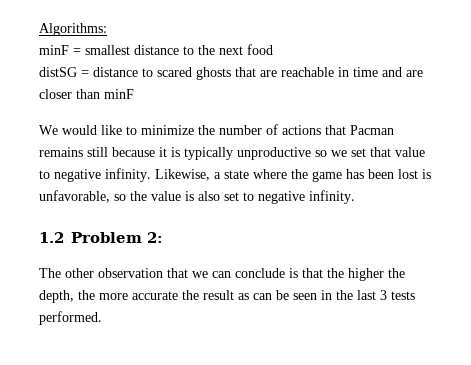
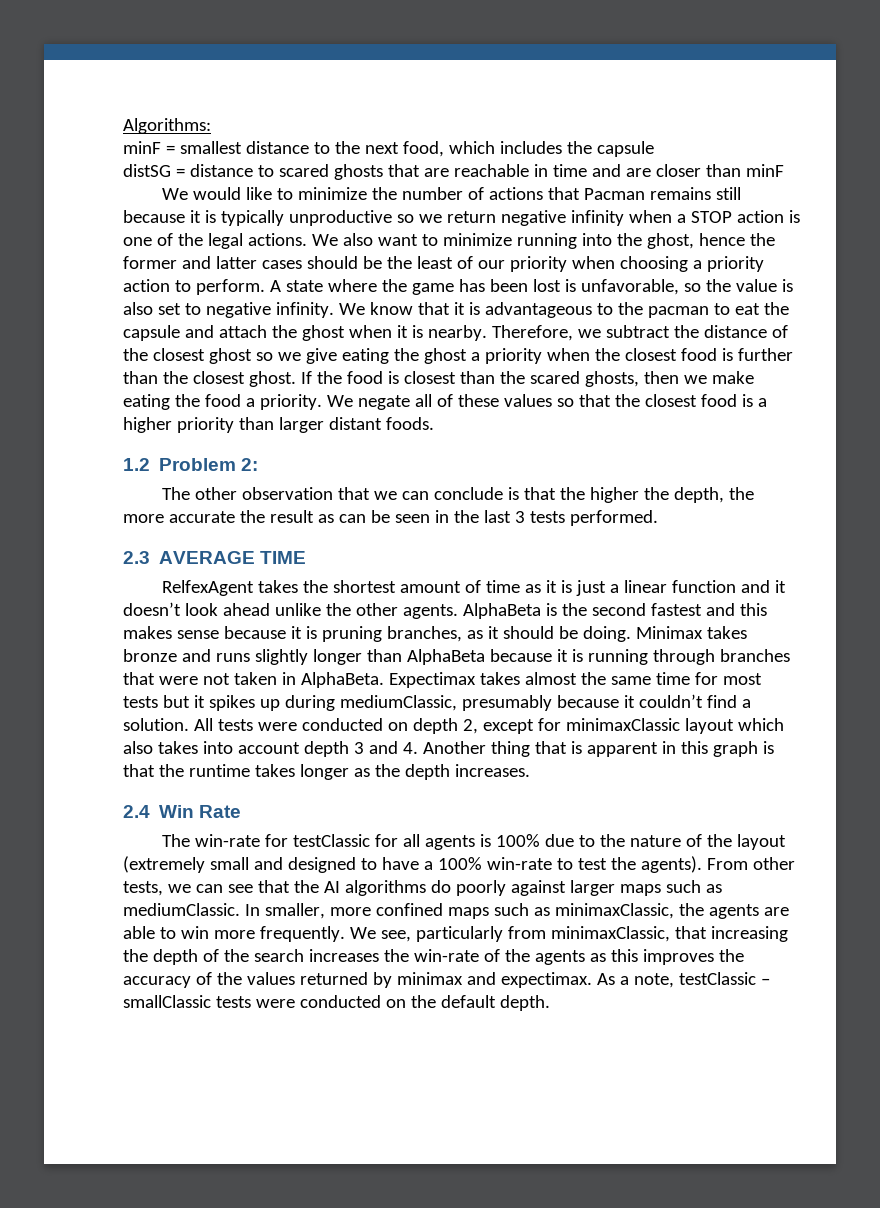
[247,44,273,55] food -> [402,141,654,157] food, which includes the capsule
[351,147,425,157] [39,168,221,182] set that value to negative infinity. Likewise, a -> [446,210,800,226] [123,233,775,249] [123,256,764,272] [123,279,281,295] return negative infinity when a STOP action is one of the legal actions. We also want to minimize running into the ghost, hence the former and latter cases should be the least of our priority when choosing a priority action to perform. A
(355, 197) none -> [338,302,789,318] [123,325,788,341] [123,348,793,364] [123,371,754,387] [123,394,767,410] [123,417,434,433] We know that it is advantageous to the pacman to eat the capsule and attach the ghost when it is nearby. Therefore, we subtract the distance of the closest ghost so we give eating the ghost a priority when the closest food is further than the closest ghost. If the food is closest than the scared ghosts, then we make eating the food a priority. We negate all of these values so that the closest food is a higher priority than larger distant foods.
(102, 318) none -> [123,551,307,564] [162,580,787,596] [123,602,767,619] [123,626,747,642] [123,649,790,665] [123,672,762,688] [123,694,751,711] [123,718,784,734] [123,741,774,757] [123,764,530,780] [123,805,242,818] [162,834,787,850] [123,856,795,873] [123,880,722,896] [123,903,789,919] [123,926,788,942] [123,949,744,965] [123,972,770,988] [123,995,550,1011] // 2.3 AVERAGE TIME // RelfexAgent takes the shortest amount of time as it is just a linear function and it doesn’t look ahead unlike the other agents. AlphaBeta is the second fastest and this makes sense because it is pruning branches, as it should be doing. Minimax takes bronze and runs slightly longer than AlphaBeta because it is running through branches that were not taken in AlphaBeta. Expectimax takes almost the same time for most tests but it spikes up during mediumClassic, presumably because it couldn’t find a solution. All tests were conducted on depth 2, except for minimaxClassic layout which also takes into account depth 3 and 4. Another thing that is apparent in this graph is that the runtime takes longer as the depth increases. // 2.4 Win Rate // The win-rate for testClassic for all agents is 100% due to the nature of the layout (extremely small and designed to have a 100% win-rate to test the agents). From other tests, we can see that the AI algorithms do poorly against larger maps such as mediumClassic. In smaller, more confined maps such as minimaxClassic, the agents are able to win more frequently. We see, particularly from minimaxClassic, that increasing the depth of the search increases the win-rate of the agents as this improves the accuracy of the values returned by minimax and expectimax. As a note, testClassic – smallClassic tests were conducted on the default depth.

